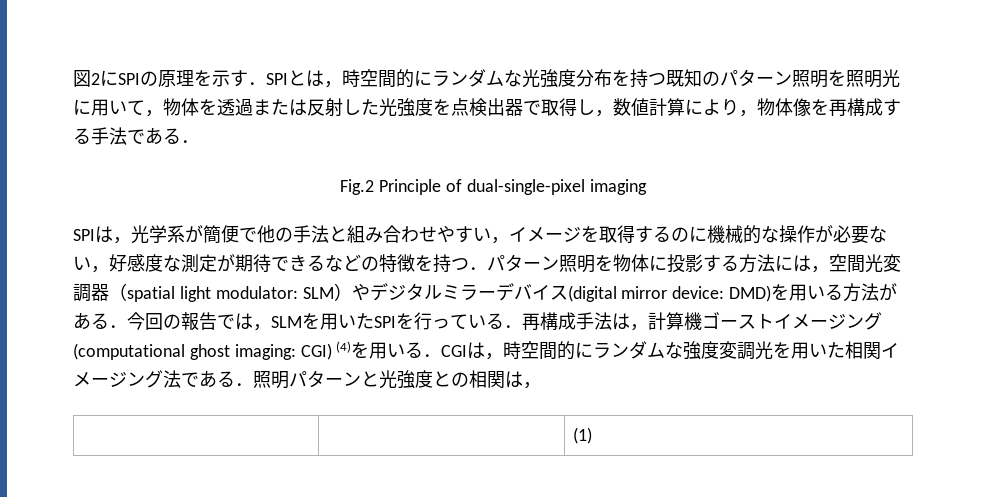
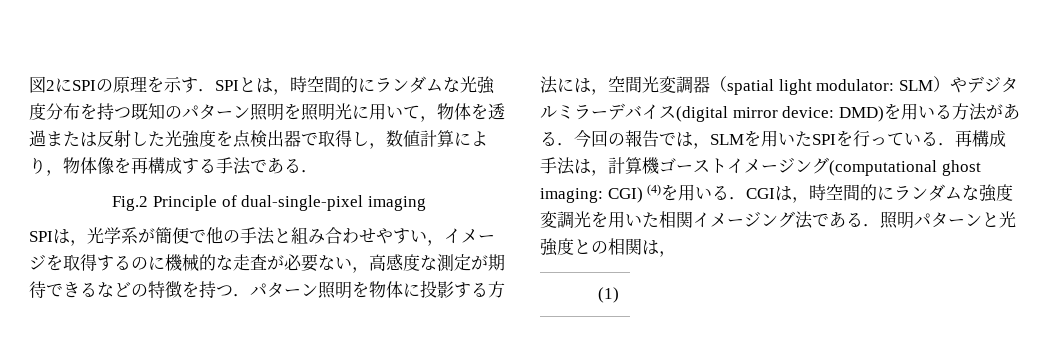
[779,225,815,243] 操作 -> [233,254,267,271] 走査
[109,254,127,272] 好 -> [369,254,386,271] 高

